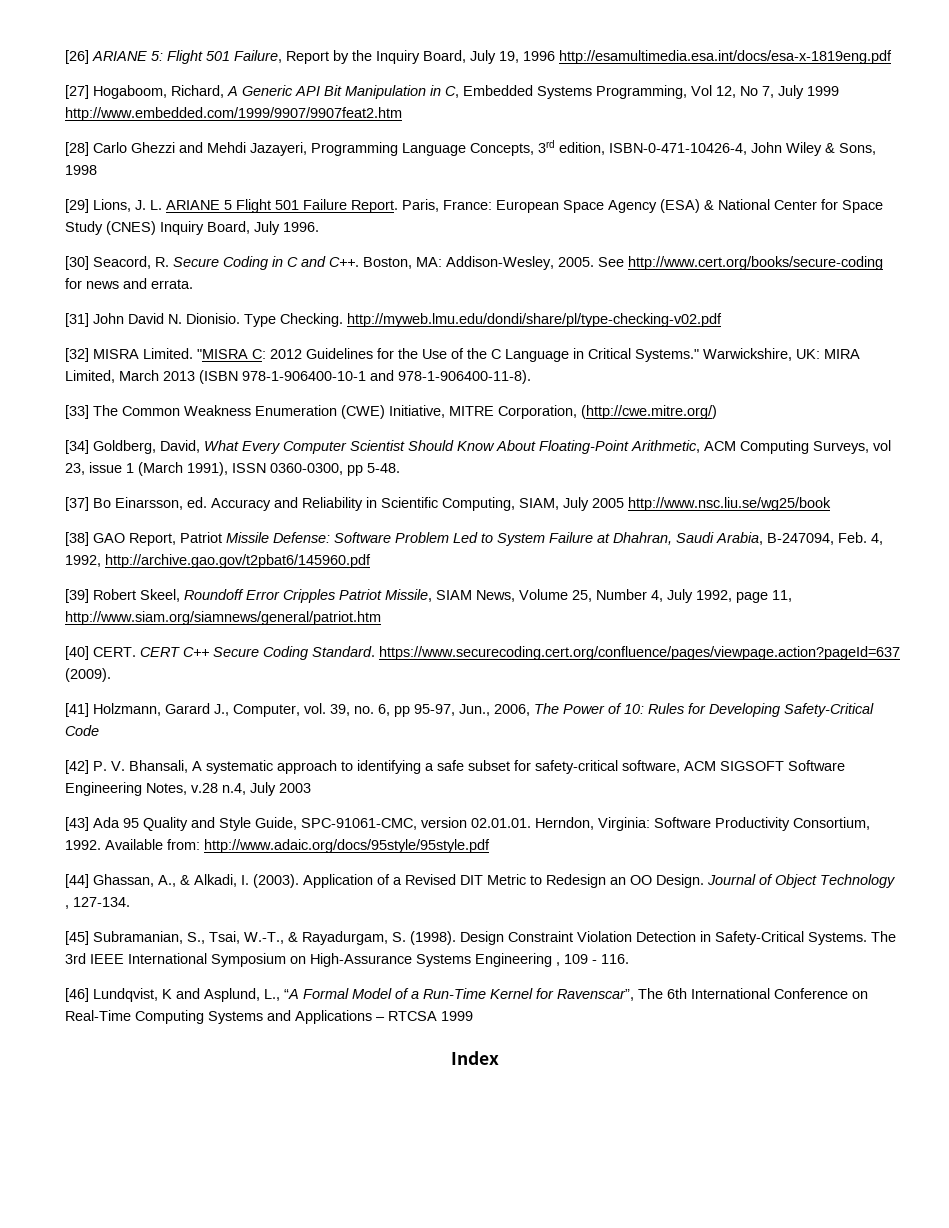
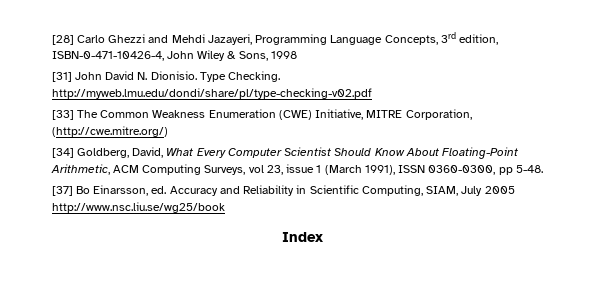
[65,50,893,64] [65,85,840,99] [65,107,403,121] [26] ARIANE 5: Flight 501 Failure, Report by the Inquiry Board, July 19, 1996 http://esamultimedia.esa.int/docs/esa-x-1819eng.pdf // [27] Hogaboom, Richard, A Generic API Bit Manipulation in C, Embedded Systems Programming, Vol 12, No 7, July 1999 http://www.embedded.com/1999/9907/9907feat2.htm // -> (51, 40) none
[65,199,884,213] [65,221,320,235] [65,256,884,270] [65,278,194,289] // [29] Lions, J. L. ARIANE 5 Flight 501 Failure Report. Paris, France: European Space Agency (ESA) & National Center for Space Study (CNES) Inquiry Board, July 1996. // [30] Seacord, R. Secure Coding in C and C++. Boston, MA: Addison-Wesley, 2005. See http://www.cert.org/books/secure-coding for news and errata. -> (297, 55) none
[65,348,861,362] [65,370,532,384] // [32] MISRA Limited. "MISRA C: 2012 Guidelines for the Use of the C Language in Critical Systems." Warwickshire, UK: MIRA Limited, March 2013 (ISBN 978-1-906400-10-1 and 978-1-906400-11-8). -> (372, 93) none
[65,532,884,546] [65,554,372,568] [65,589,793,603] [65,611,382,625] [65,646,901,660] [65,668,112,682] [65,703,875,717] [65,725,100,736] [65,760,846,774] [65,782,312,796] [65,817,871,831] [65,839,491,853] [65,874,896,888] [65,897,131,909] [65,931,897,945] [65,953,630,967] [65,988,869,1002] [65,1010,474,1024] // [38] GAO Report, Patriot Missile Defense: Software Problem Led to System Failure at Dhahran, Saudi Arabia, B-247094, Feb. 4, 1992, http://archive.gao.gov/t2pbat6/145960.pdf // [39] Robert Skeel, Roundoff Error Cripples Patriot Missile, SIAM News, Volume 25, Number 4, July 1992, page 11, http://www.siam.org/siamnews/general/patriot.htm // [40] CERT. CERT C++ Secure Coding Standard. https://www.securecoding.cert.org/confluence/pages/viewpage.action?pageId=637 (2009). // [41] Holzmann, Garard J., Computer, vol. 39, no. 6, pp 95-97, Jun., 2006, The Power of 10: Rules for Developing Safety-Critical Code // [42] P. V. Bhansali, A systematic approach to identifying a safe subset for safety-critical software, ACM SIGSOFT Software Engineering Notes, v.28 n.4, July 2003 // [43] Ada 95 Quality and Style Guide, SPC-91061-CMC, version 02.01.01. Herndon, Virginia: Software Productivity Consortium, 1992. Available from: http://www.adaic.org/docs/95style/95style.pdf // [44] Ghassan, A., & Alkadi, I. (2003). Application of a Revised DIT Metric to Redesign an OO Design. Journal of Object Technology , 127-134. // [45] Subramanian, S., Tsai, W.-T., & Rayadurgam, S. (1998). Design Constraint Violation Detection in Safety-Critical Systems. The 3rd IEEE International Symposium on High-Assurance Systems Engineering , 109 - 116. // [46] Lundqvist, K and Asplund, L., “A Formal Model of a Run-Time Kernel for Ravenscar”, The 6th International Conference on Real-Time Computing Systems and Applications – RTCSA 1999 -> (225, 207) none

